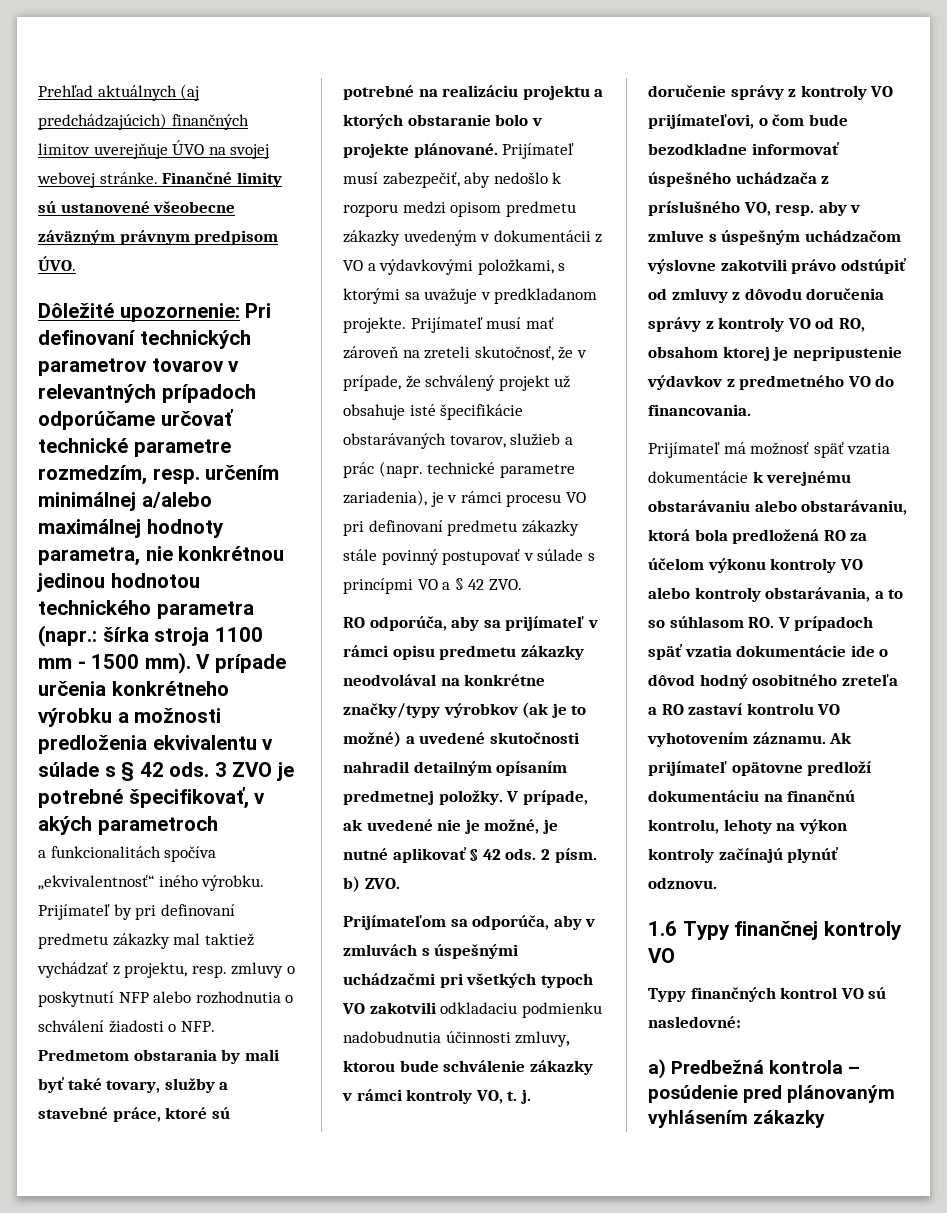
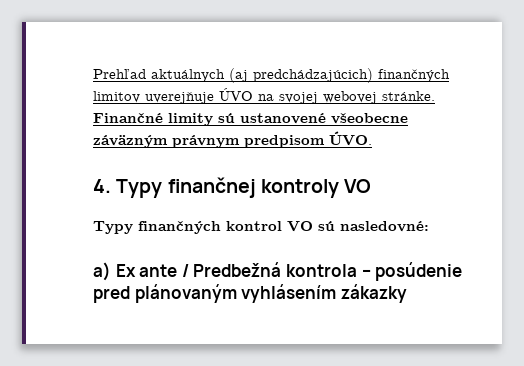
[38,303,272,322] [38,330,251,349] [38,358,240,376] [38,384,256,403] [38,409,234,430] [38,438,231,457] [38,465,280,485] [38,492,212,511] [38,519,224,538] [38,546,285,566] [37,573,200,592] [38,600,254,619] [38,625,263,647] [38,652,286,674] [38,681,229,696] [38,708,222,727] [38,735,274,754] [38,762,294,781] [38,787,266,809] [38,816,218,835] [38,846,217,862] [38,875,265,891] [38,904,235,920] [38,933,254,949] [37,962,295,978] [38,991,294,1007] [38,1020,215,1033] [38,1049,279,1064] [38,1077,229,1093] [38,1107,230,1122] [343,85,604,100] [343,114,542,129] [343,143,575,159] [343,172,562,188] [343,201,576,217] [343,230,603,246] [343,259,566,275] [343,288,598,304] [343,317,554,333] [343,346,587,361] [343,375,571,391] [343,404,524,420] [343,433,573,449] [343,461,575,478] [343,490,586,507] [343,520,579,536] [343,549,595,565] [343,578,522,594] [343,616,598,631] [343,645,584,660] [343,674,546,686] [343,702,587,718] [343,731,579,747] [343,761,568,776] [343,790,588,805] [343,819,558,834] [343,847,597,863] [343,876,400,892] [343,915,596,930] [343,944,519,959] [343,973,593,988] [342,1002,602,1018] [343,1031,571,1047] [343,1060,593,1075] [342,1089,531,1104] [648,85,894,100] [648,114,848,129] [648,142,839,155] [648,172,830,187] [648,201,861,216] [648,230,901,245] [647,258,906,274] [648,288,885,303] [648,317,865,332] [648,346,902,361] [647,375,895,390] [648,404,751,416] [648,442,891,458] [648,471,852,486] [648,500,908,515] [648,529,868,544] [648,558,863,573] [648,587,904,602] [648,616,874,631] [648,644,889,660] [648,674,898,689] [648,703,841,715] [647,732,853,747] [648,761,872,776] [648,790,856,802] [648,819,847,834] [648,847,839,863] [648,877,717,889] [648,921,677,936] Dôležité upozornenie: Pri definovaní technických parametrov tovarov v relevantných prípadoch odporúčame určovať technické parametre rozmedzím, resp. určením minimálnej a/alebo maximálnej hodnoty parametra, nie konkrétnou jedinou hodnotou technického parametra (napr.: šírka stroja 1100 mm - 1500 mm). V prípade určenia konkrétneho výrobku a možnosti predloženia ekvivalentu v súlade s § 42 ods. 3 ZVO je potrebné špecifikovať, v akých parametroch // a funkcionalitách spočíva „ekvivalentnosť“ iného výrobku. Prijímateľ by pri definovaní predmetu zákazky mal taktiež vychádzať z projektu, resp. zmluvy o poskytnutí NFP alebo rozhodnutia o schválení žiadosti o NFP. Predmetom obstarania by mali byť také tovary, služby a stavebné práce, ktoré sú potrebné na realizáciu projektu a ktorých obstaranie bolo v projekte plánované. Prijímateľ musí zabezpečiť, aby nedošlo k rozporu medzi opisom predmetu zákazky uvedeným v dokumentácii z VO a výdavkovými položkami, s ktorými sa uvažuje v predkladanom projekte. Prijímateľ musí mať zároveň na zreteli skutočnosť, že v prípade, že schválený projekt už obsahuje isté špecifikácie obstarávaných tovarov, služieb a prác (napr. technické parametre zariadenia), je v rámci procesu VO pri definovaní predmetu zákazky stále povinný postupovať v súlade s princípmi VO a § 42 ZVO. // RO odporúča, aby sa prijímateľ v rámci opisu predmetu zákazky neodvolával na konkrétne značky/typy výrobkov (ak je to možné) a uvedené skutočnosti nahradil detailným opísaním predmetnej položky. V prípade, ak uvedené nie je možné, je nutné aplikovať § 42 ods. 2 písm. b) ZVO. // Prijímateľom sa odporúča, aby v zmluvách s úspešnými uchádzačmi pri všetkých typoch VO zakotvili odkladaciu podmienku nadobudnutia účinnosti zmluvy, ktorou bude schválenie zákazky v rámci kontroly VO, t. j. doručenie správy z kontroly VO prijímateľovi, o čom bude bezodkladne informovať úspešného uchádzača z príslušného VO, resp. aby v zmluve s úspešným uchádzačom výslovne zakotvili právo odstúpiť od zmluvy z dôvodu doručenia správy z kontroly VO od RO, obsahom ktorej je nepripustenie výdavkov z predmetného VO do financovania. // Prijímateľ má možnosť späť vzatia dokumentácie k verejnému obstarávaniu alebo obstarávaniu, ktorá bola predložená RO za účelom výkonu kontroly VO alebo kontroly obstarávania, a to so súhlasom RO. V prípadoch späť vzatia dokumentácie ide o dôvod hodný osobitného zreteľa a RO zastaví kontrolu VO vyhotovením záznamu. Ak prijímateľ opätovne predloží dokumentáciu na finančnú kontrolu, lehoty na výkon kontroly začínajú plynúť odznovu. // 1.6 -> [93,179,111,193] 4.
(666, 1069) none -> [115,264,189,277] Ex ante /

